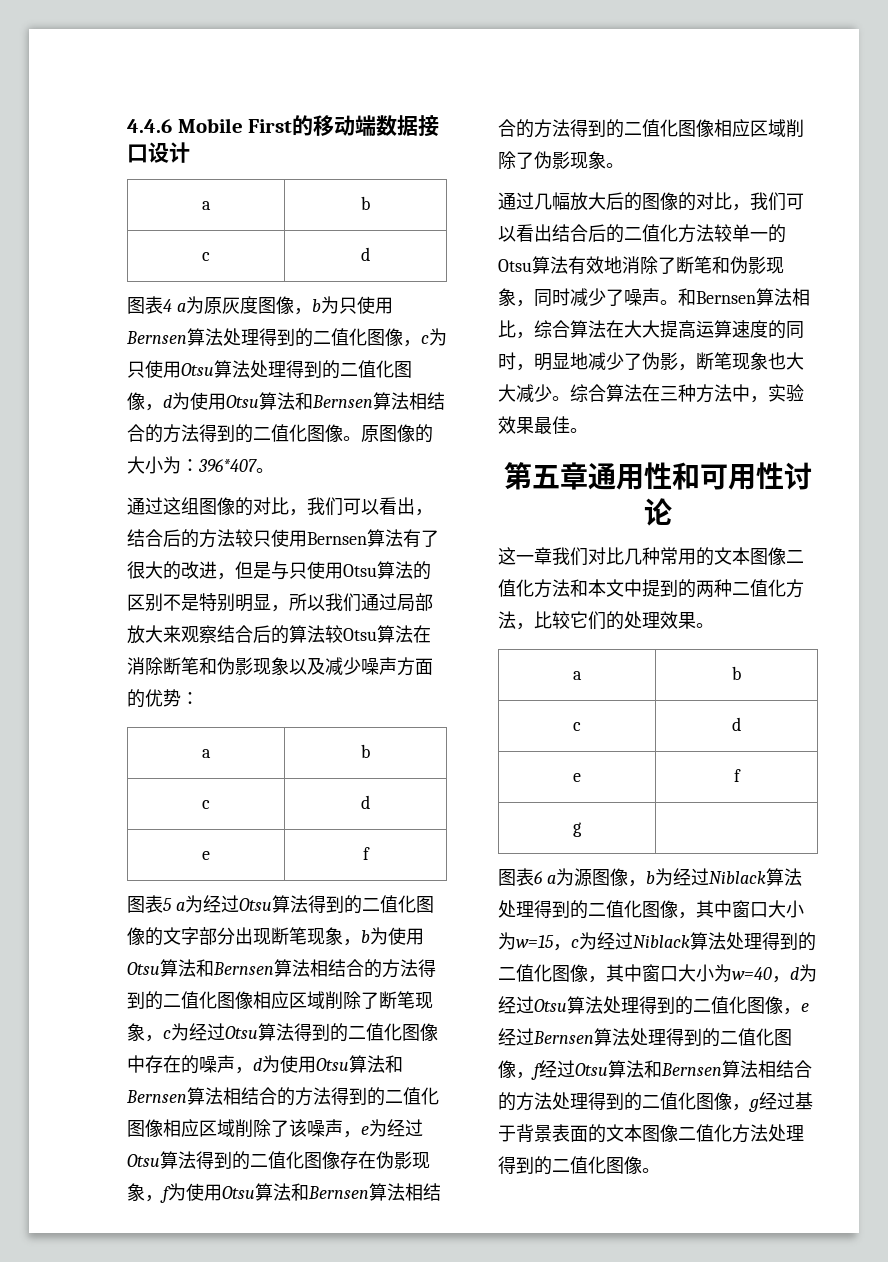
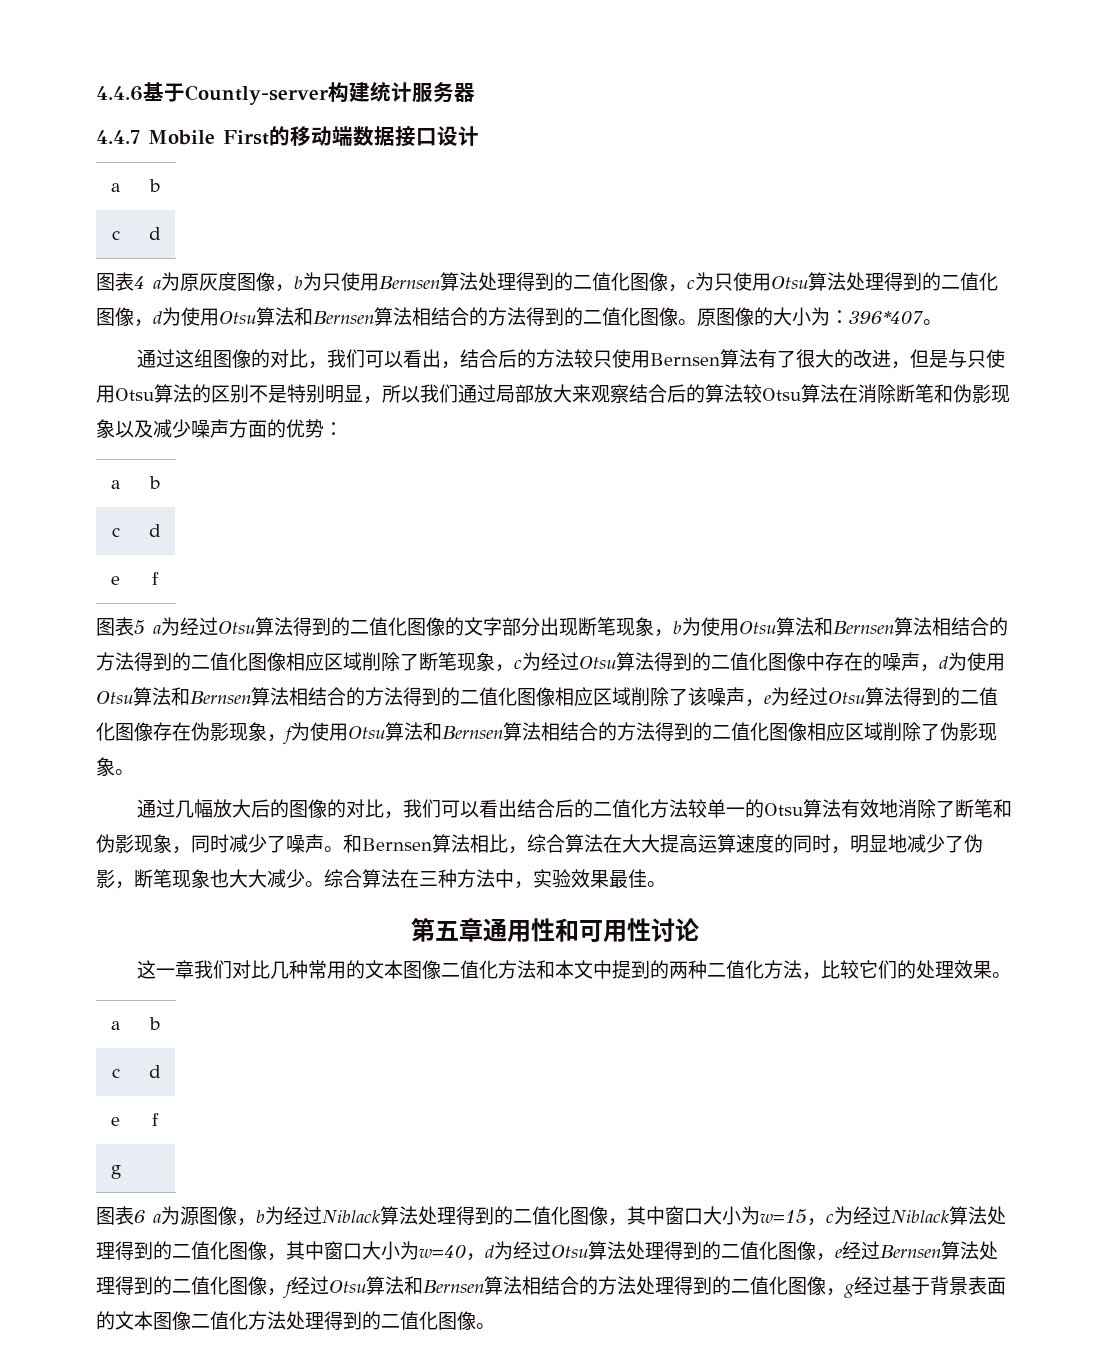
(172, 126) none -> [143,81,475,105] [96,130,140,144] 基于Countly-server构建统计服务器 // 4.4.7

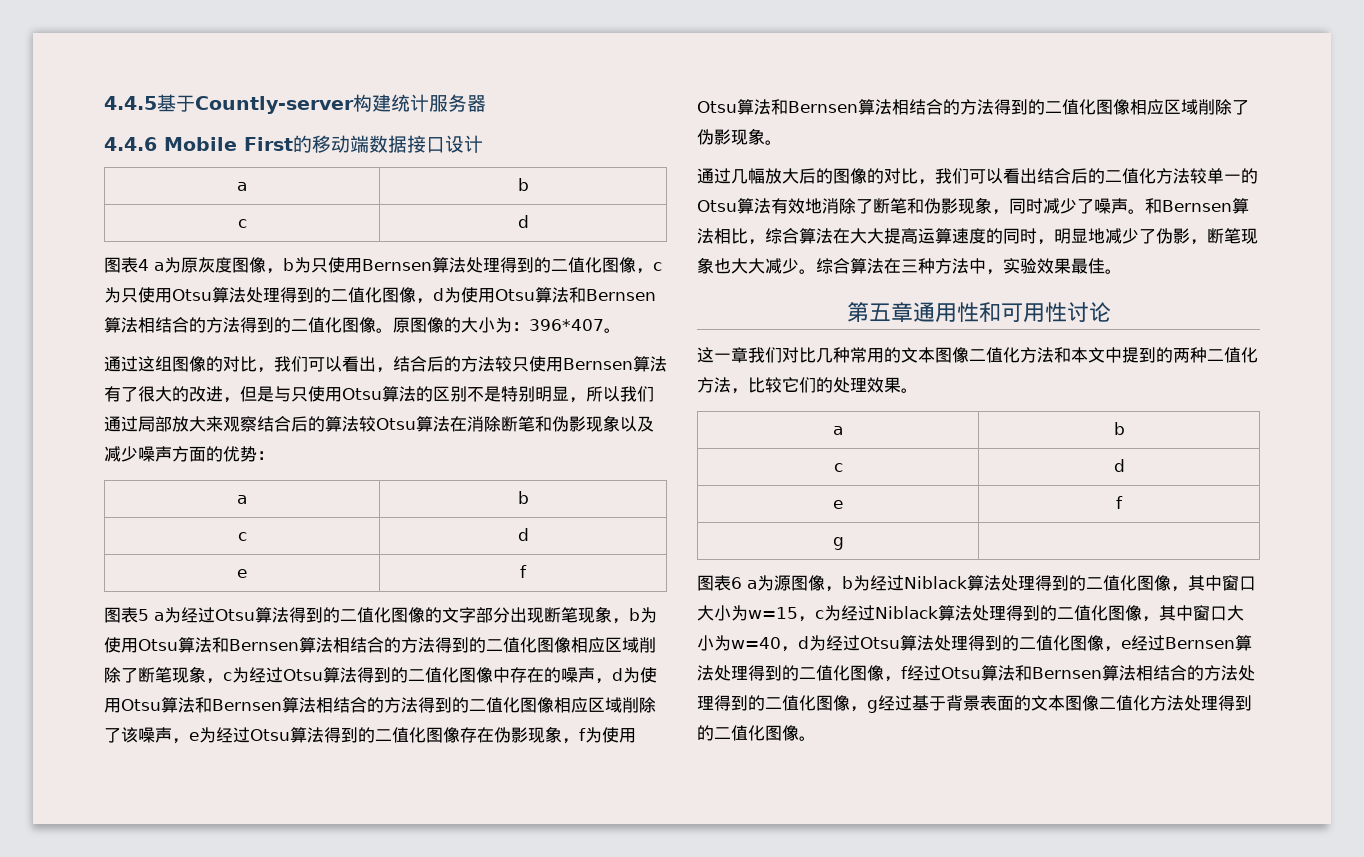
[96,86,143,101] 4.4.6 -> [104,96,157,110] 4.4.5
[96,130,140,144] 4.4.7 -> [104,137,157,151] 4.4.6

